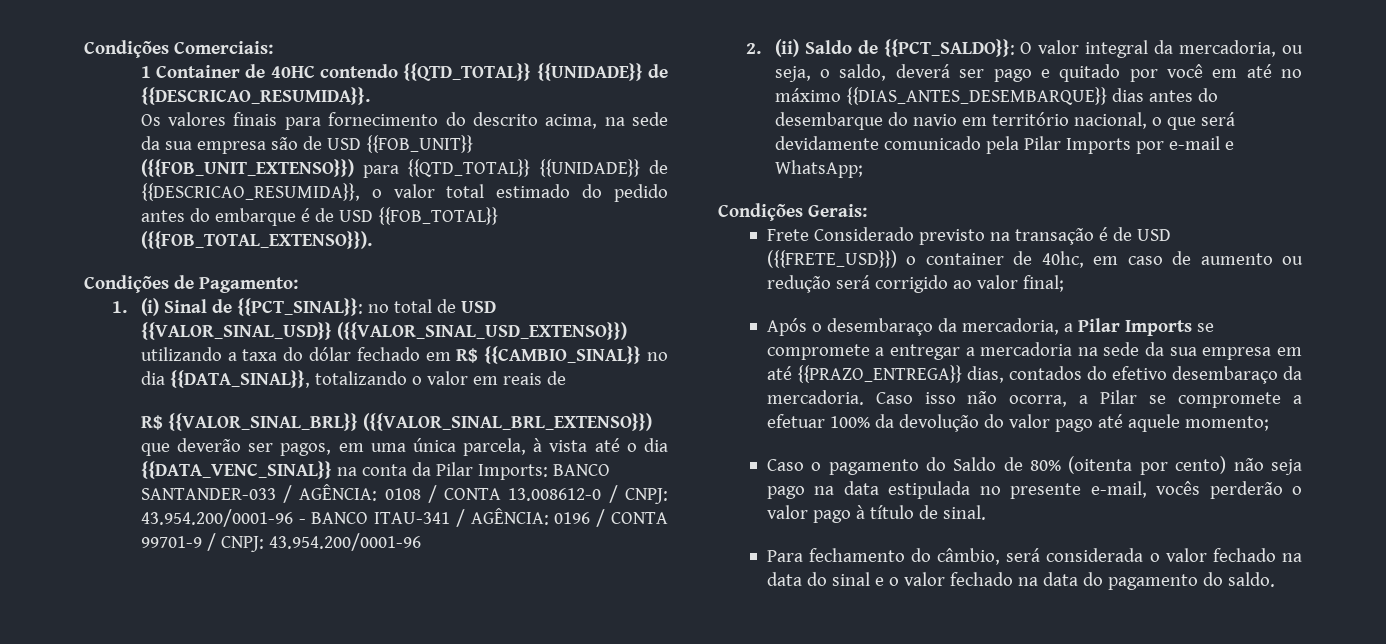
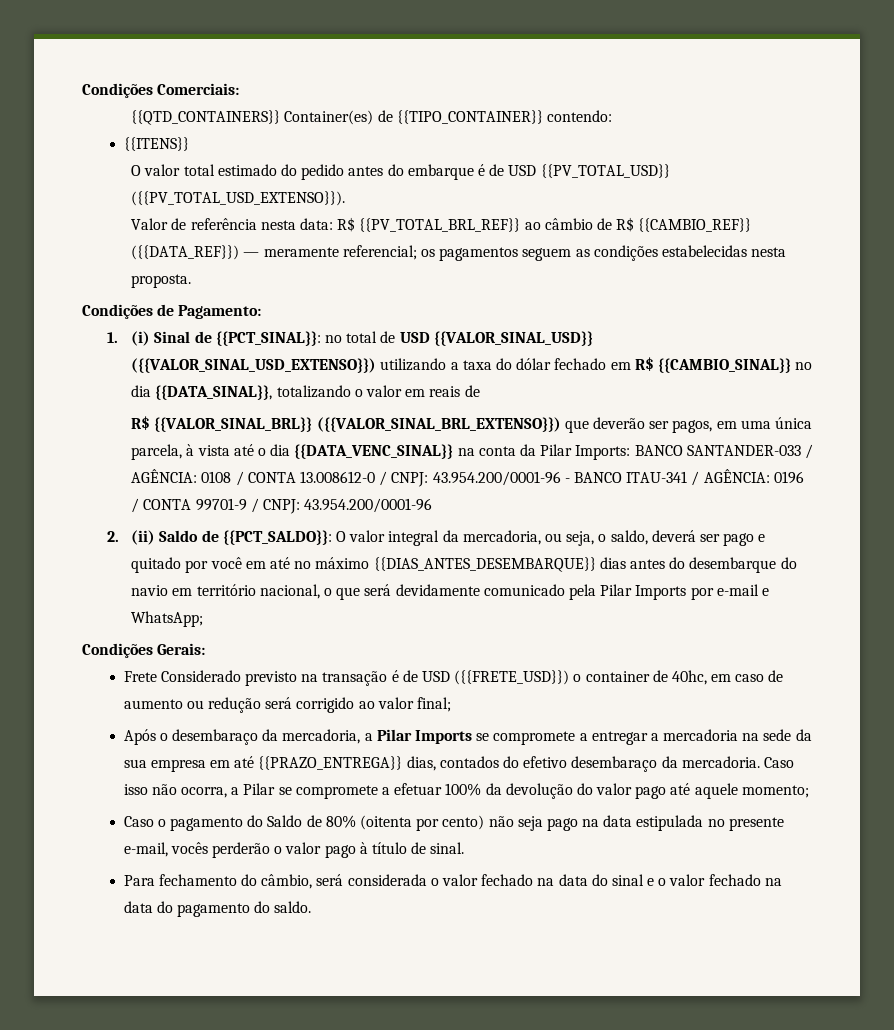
[140,63,668,81] [140,87,370,105] [140,112,668,130] [140,135,473,154] [140,159,668,178] [140,183,382,201] 1 Container de 40HC contendo {{QTD_TOTAL}} {{UNIDADE}} de {{DESCRICAO_RESUMIDA}}. // Os valores finais para fornecimento do descrito acima, na sede da sua empresa são de USD {{FOB_UNIT}} ({{FOB_UNIT_EXTENSO}}) para {{QTD_TOTAL}} {{UNIDADE}} de {{DESCRICAO_RESUMIDA}}, o -> [131,110,613,125] [123,137,189,151] [131,165,142,176] {{QTD_CONTAINERS}} Container(es) de {{TIPO_CONTAINER}} contendo: // {{ITENS}} // O
[377,207,498,225] [140,231,372,249] {{FOB_TOTAL}} ({{FOB_TOTAL_EXTENSO}}). -> [540,164,670,178] [131,191,346,206] [131,217,752,232] [131,245,787,261] [131,274,192,288] {{PV_TOTAL_USD}} ({{PV_TOTAL_USD_EXTENSO}}). // Valor de referência nesta data: R$ {{PV_TOTAL_BRL_REF}} ao câmbio de R$ {{CAMBIO_REF}} ({{DATA_REF}}) — meramente referencial; os pagamentos seguem as condições estabelecidas nesta proposta.

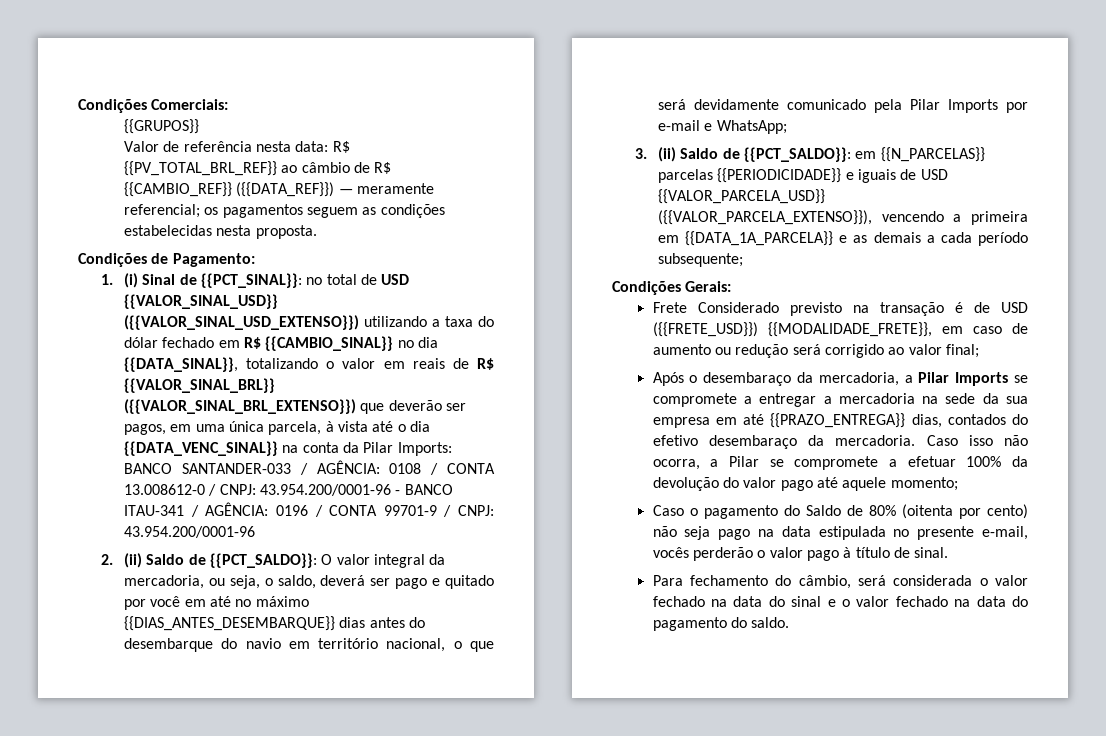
[131,110,613,125] [123,137,189,151] [131,164,670,180] [131,191,346,206] {{QTD_CONTAINERS}} Container(es) de {{TIPO_CONTAINER}} contendo: // {{ITENS}} // O valor total estimado do pedido antes do embarque é de USD {{PV_TOTAL_USD}} ({{PV_TOTAL_USD_EXTENSO}}). -> [124,119,200,134] {{GRUPOS}}
(480, 391) // -> (469, 363) none
(204, 619) none -> [635,147,985,162] [658,168,948,183] [658,189,826,204] [658,210,1028,225] [658,231,1028,246] [658,253,744,267] // 3. (ii) Saldo de {{PCT_SALDO}}: em {{N_PARCELAS}} parcelas {{PERIODICIDADE}} e iguais de USD {{VALOR_PARCELA_USD}} ({{VALOR_PARCELA_EXTENSO}}), vencendo a primeira em {{DATA_1A_PARCELA}} e as demais a cada período subsequente;
[573,670,707,685] o container de 40hc, -> [767,322,932,337] {{MODALIDADE_FRETE}},

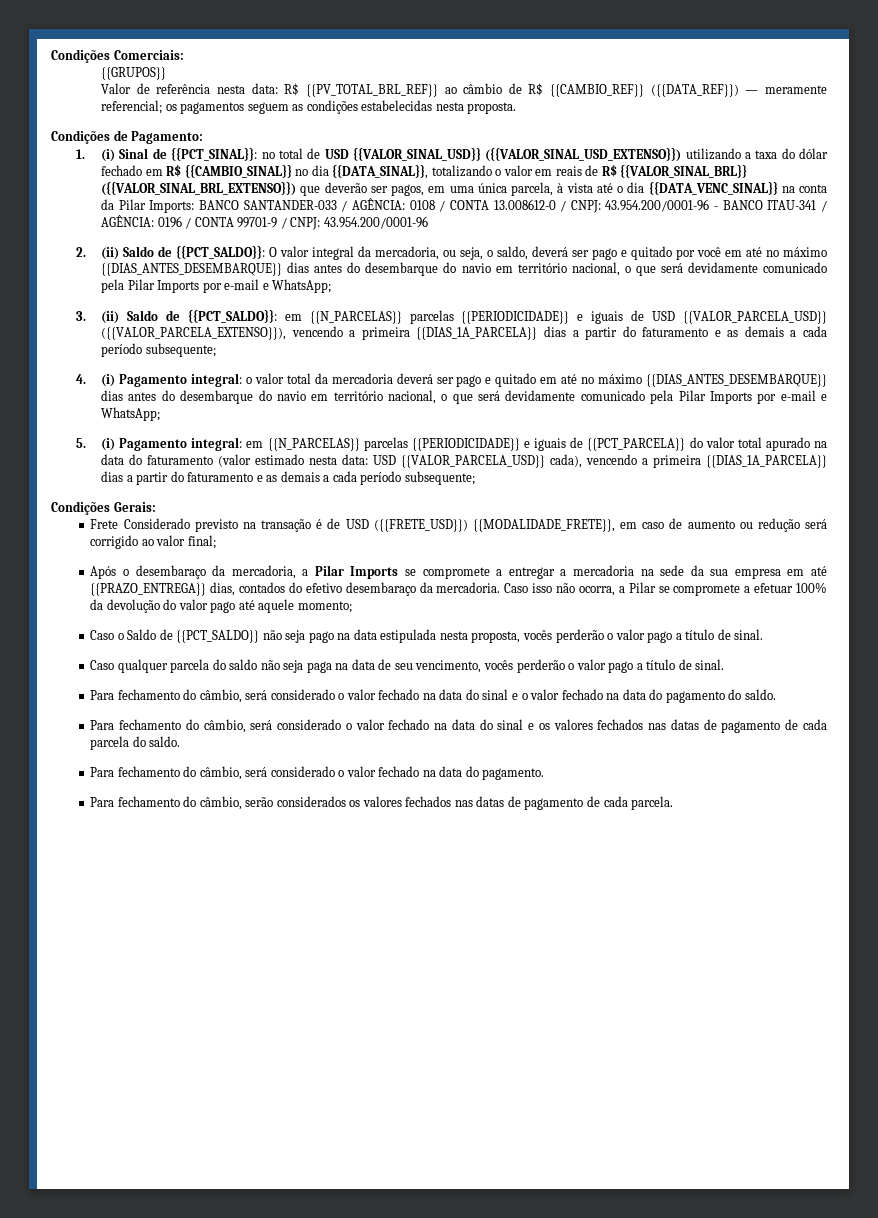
[658,231,834,246] em {{DATA_1A_PARCELA}} -> [416,326,827,340] [101,343,216,357] [76,373,827,387] [101,390,828,404] [101,407,161,421] [76,437,828,451] [101,454,827,468] [101,471,254,485] {{DIAS_1A_PARCELA}} dias a partir do faturamento e as demais a cada período subsequente; // 4. (i) Pagamento integral: o valor total da mercadoria deverá ser pago e quitado em até no máximo {{DIAS_ANTES_DESEMBARQUE}} dias antes do desembarque do navio em território nacional, o que será devidamente comunicado pela Pilar Imports por e-mail e WhatsApp; // 5. (i) Pagamento integral: em {{N_PARCELAS}} parcelas {{PERIODICIDADE}} e iguais de {{PCT_PARCELA}} do valor total apurado na data do faturamento (valor estimado nesta data: USD {{VALOR_PARCELA_USD}} cada), vencendo a primeira {{DIAS_1A_PARCELA}} dias a partir do faturamento
[703,504,1028,519] pagamento do Saldo de 80% (oitenta por cento) -> [127,629,260,643] Saldo de {{PCT_SALDO}}
[893,526,1028,540] [652,547,852,561] no presente e-mail, vocês perderão o valor pago à -> [439,629,764,643] [90,659,643,673] nesta proposta, vocês perderão o valor pago a título de sinal. // Caso qualquer parcela do saldo não seja paga na data de seu vencimento, vocês perderão o valor pago a
[893,575,973,586] considerada -> [270,689,335,700] considerado
(790, 622) none -> [90,719,827,733] [90,736,181,750] [90,766,545,780] [90,796,674,810] // Para fechamento do câmbio, será considerado o valor fechado na data do sinal e os valores fechados nas datas de pagamento de cada parcela do saldo. // Para fechamento do câmbio, será considerado o valor fechado na data do pagamento. // Para fechamento do câmbio, serão considerados os valores fechados nas datas de pagamento de cada parcela.

